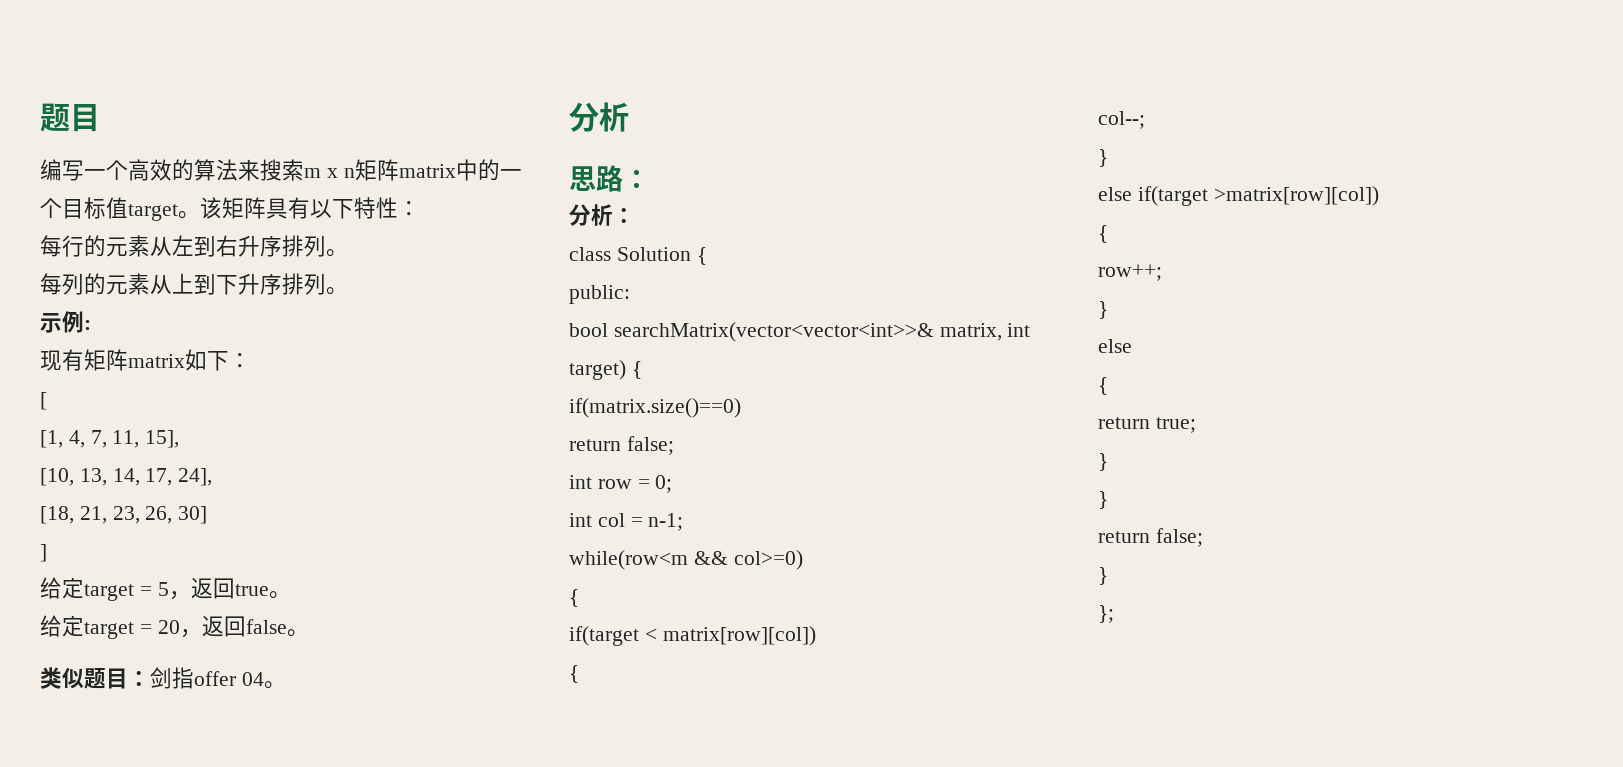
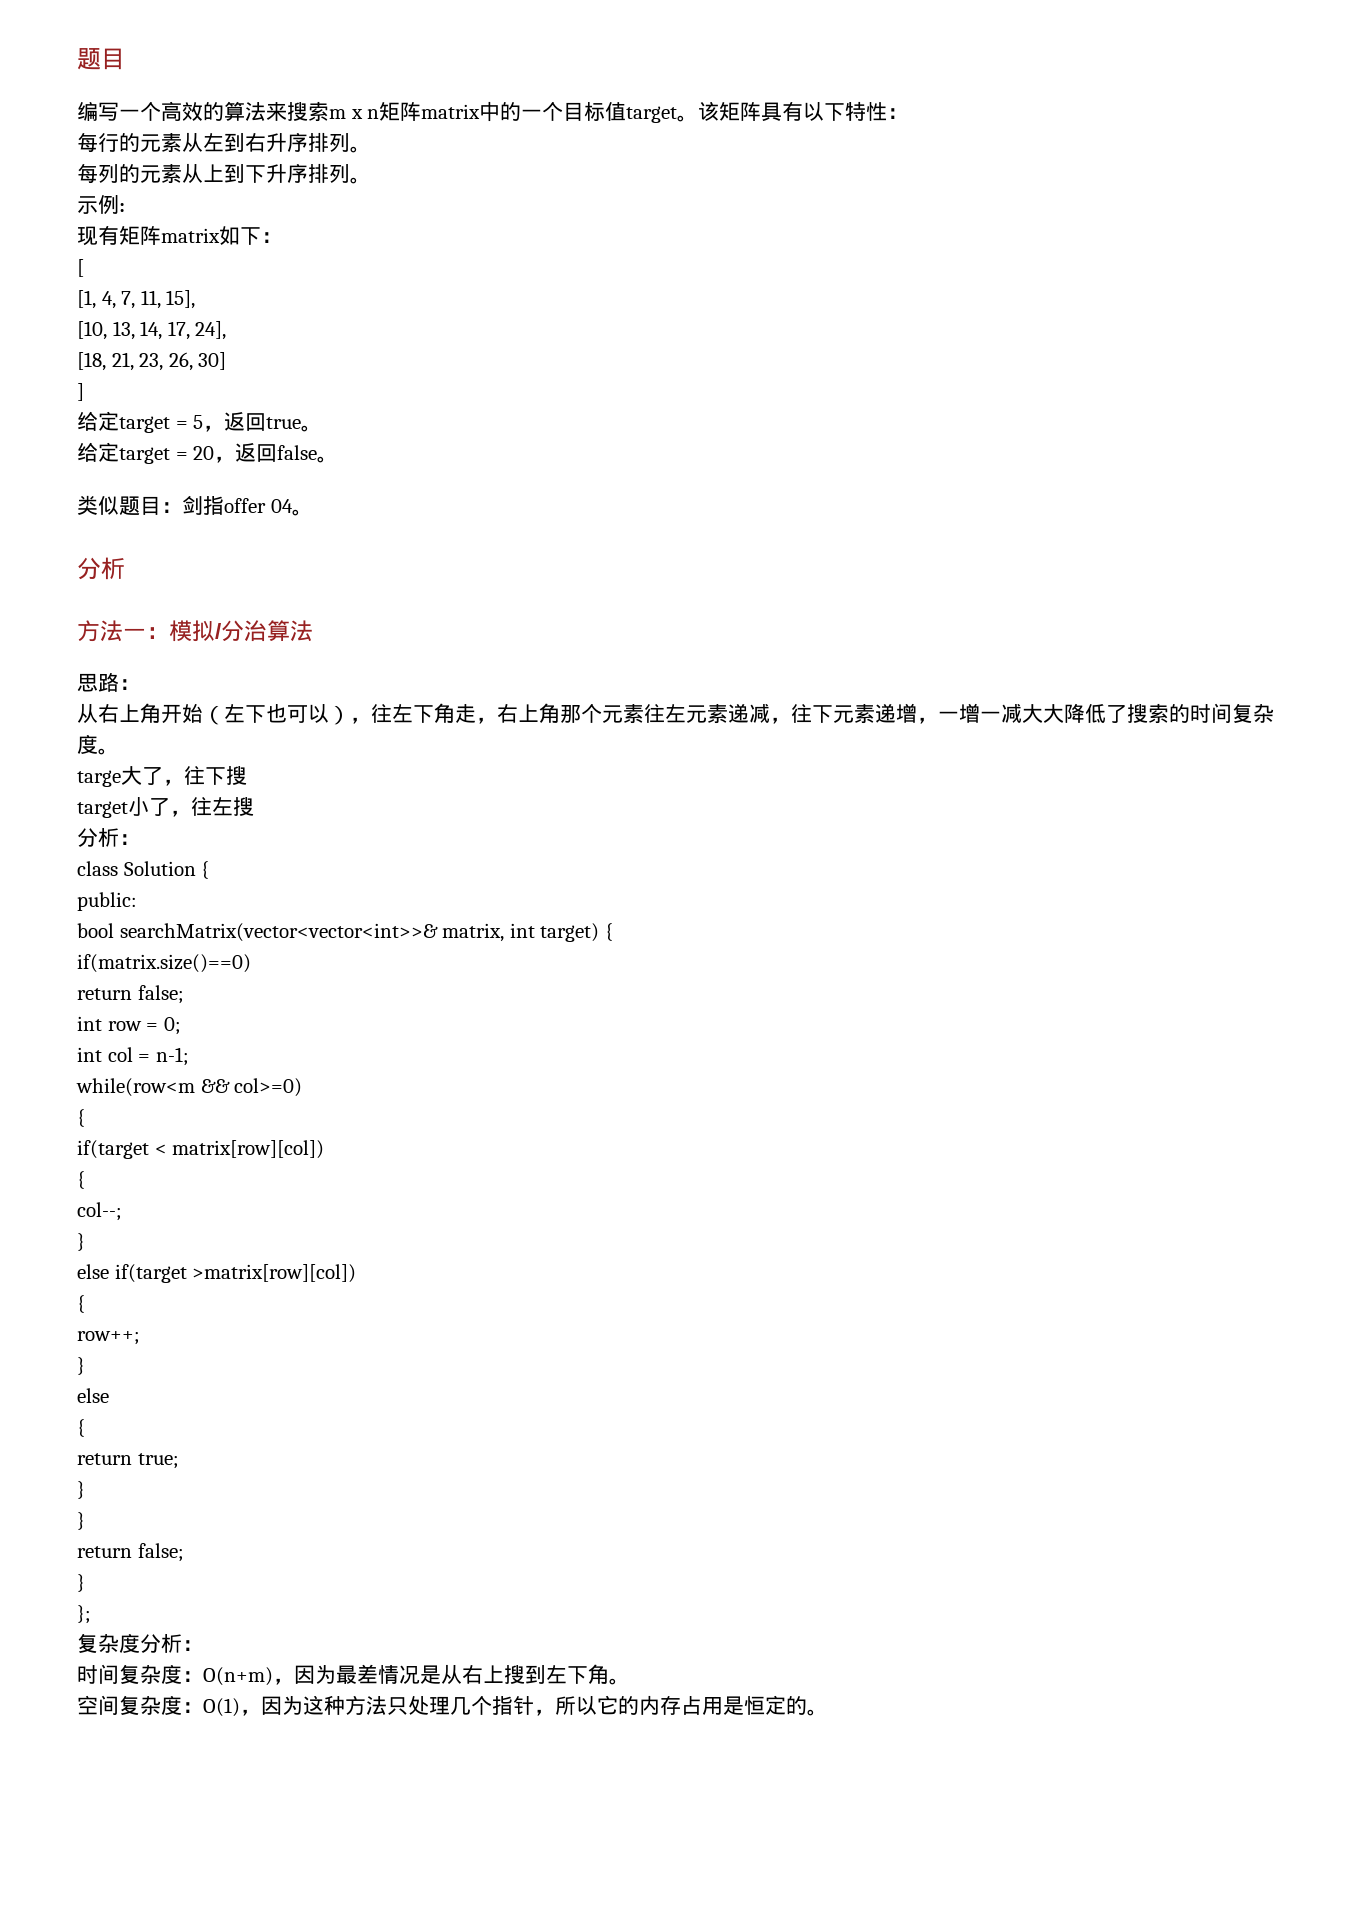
[569,165,650,192] 思路： -> [77,620,313,642] [77,672,140,692] [77,703,1274,725] [77,734,119,755] [77,766,247,787] [77,797,254,818] 方法一：模拟/分治算法 // 思路： // 从右上角开始（左下也可以），往左下角走，右上角那个元素往左元素递减，往下元素递增，一增一减大大降低了搜索的时间复杂度。 // targe大了，往下搜 // target小了，往左搜
(1114, 614) none -> [77,1633,203,1653] [77,1664,630,1686] [77,1695,828,1717] // 复杂度分析： // 时间复杂度：O(n+m)，因为最差情况是从右上搜到左下角。 // 空间复杂度：O(1)，因为这种方法只处理几个指针，所以它的内存占用是恒定的。

